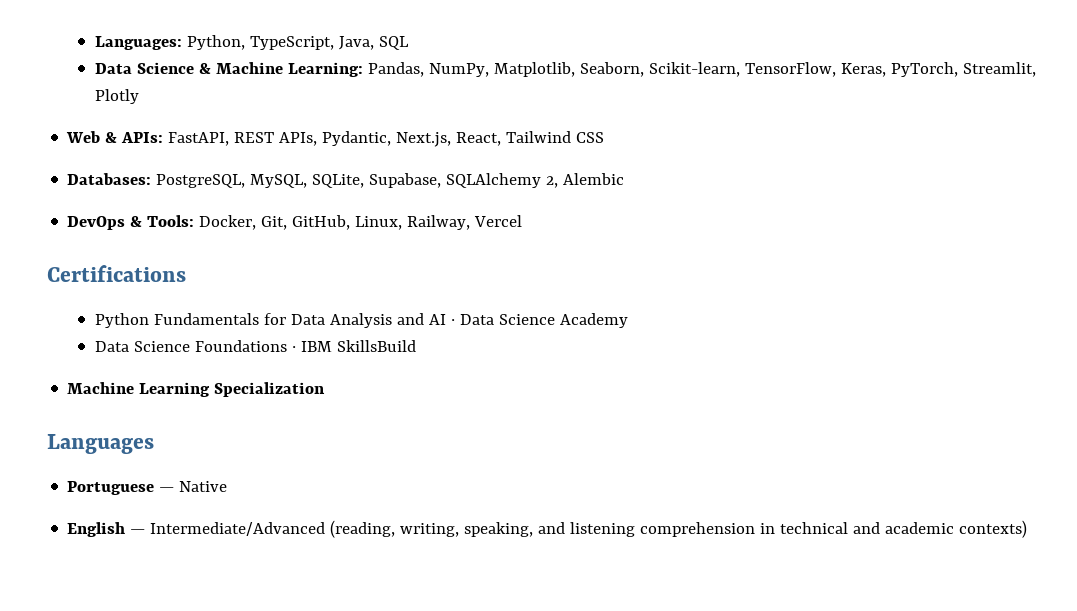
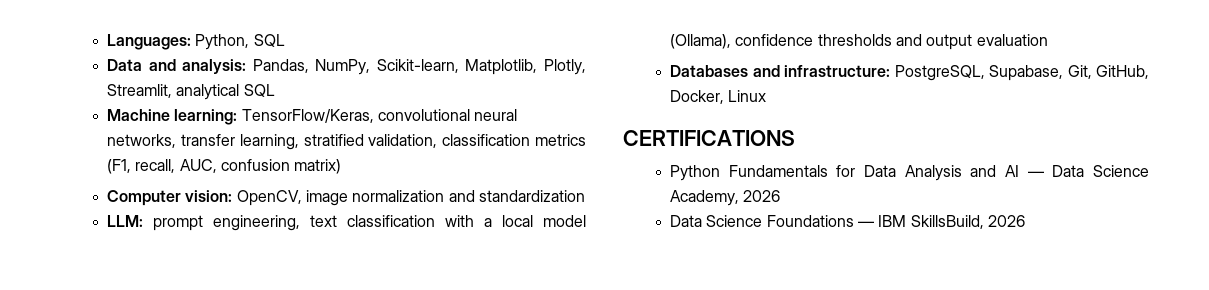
[249,36,374,50] TypeScript, Java, -> (250, 42) none
[136,62,1036,77] [94,89,139,104] [66,131,605,147] [67,173,625,188] [67,215,523,230] [47,265,186,282] Science & Machine Learning: Pandas, NumPy, Matplotlib, Seaborn, Scikit-learn, TensorFlow, Keras, PyTorch, Streamlit, Plotly // Web & APIs: FastAPI, REST APIs, Pydantic, Next.js, React, Tailwind CSS // Databases: PostgreSQL, MySQL, SQLite, Supabase, SQLAlchemy 2, Alembic // DevOps & Tools: Docker, Git, GitHub, Linux, Railway, Vercel // Certifications -> [148,59,586,75] [107,84,275,100] [107,109,518,125] [107,134,587,150] [107,159,342,174] [107,190,586,206] [107,215,587,231] [670,34,1048,50] [670,65,1149,81] [670,90,767,104] [623,130,795,146] and analysis: Pandas, NumPy, Scikit-learn, Matplotlib, Plotly, Streamlit, analytical SQL // Machine learning: TensorFlow/Keras, convolutional neural networks, transfer learning, stratified validation, classification metrics (F1, recall, AUC, confusion matrix) // Computer vision: OpenCV, image normalization and standardization // LLM: prompt engineering, text classification with a local model (Ollama), confidence thresholds and output evaluation // Databases and infrastructure: PostgreSQL, Supabase, Git, GitHub, Docker, Linux // CERTIFICATIONS
[450,313,628,328] · Data Science Academy -> [1027,165,1149,177] [670,190,781,206] — Data Science Academy, 2026
[291,340,416,352] [67,382,326,397] [47,434,154,454] [67,481,228,495] [67,520,1028,538] · IBM SkillsBuild // Machine Learning Specialization // Languages // Portuguese — Native // English — Intermediate/Advanced (reading, writing, speaking, and listening comprehension in technical and academic contexts) -> [858,215,1026,229] — IBM SkillsBuild, 2026

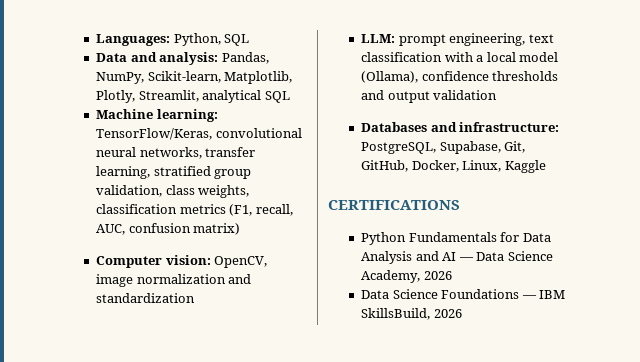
[368,134,438,148] validation, -> [214,169,252,179] [96,185,250,198] group validation, class weights,
[976,34,1048,46] evaluation -> [433,90,498,100] validation
[728,90,767,102] Linux -> [462,160,546,173] Linux, Kaggle

